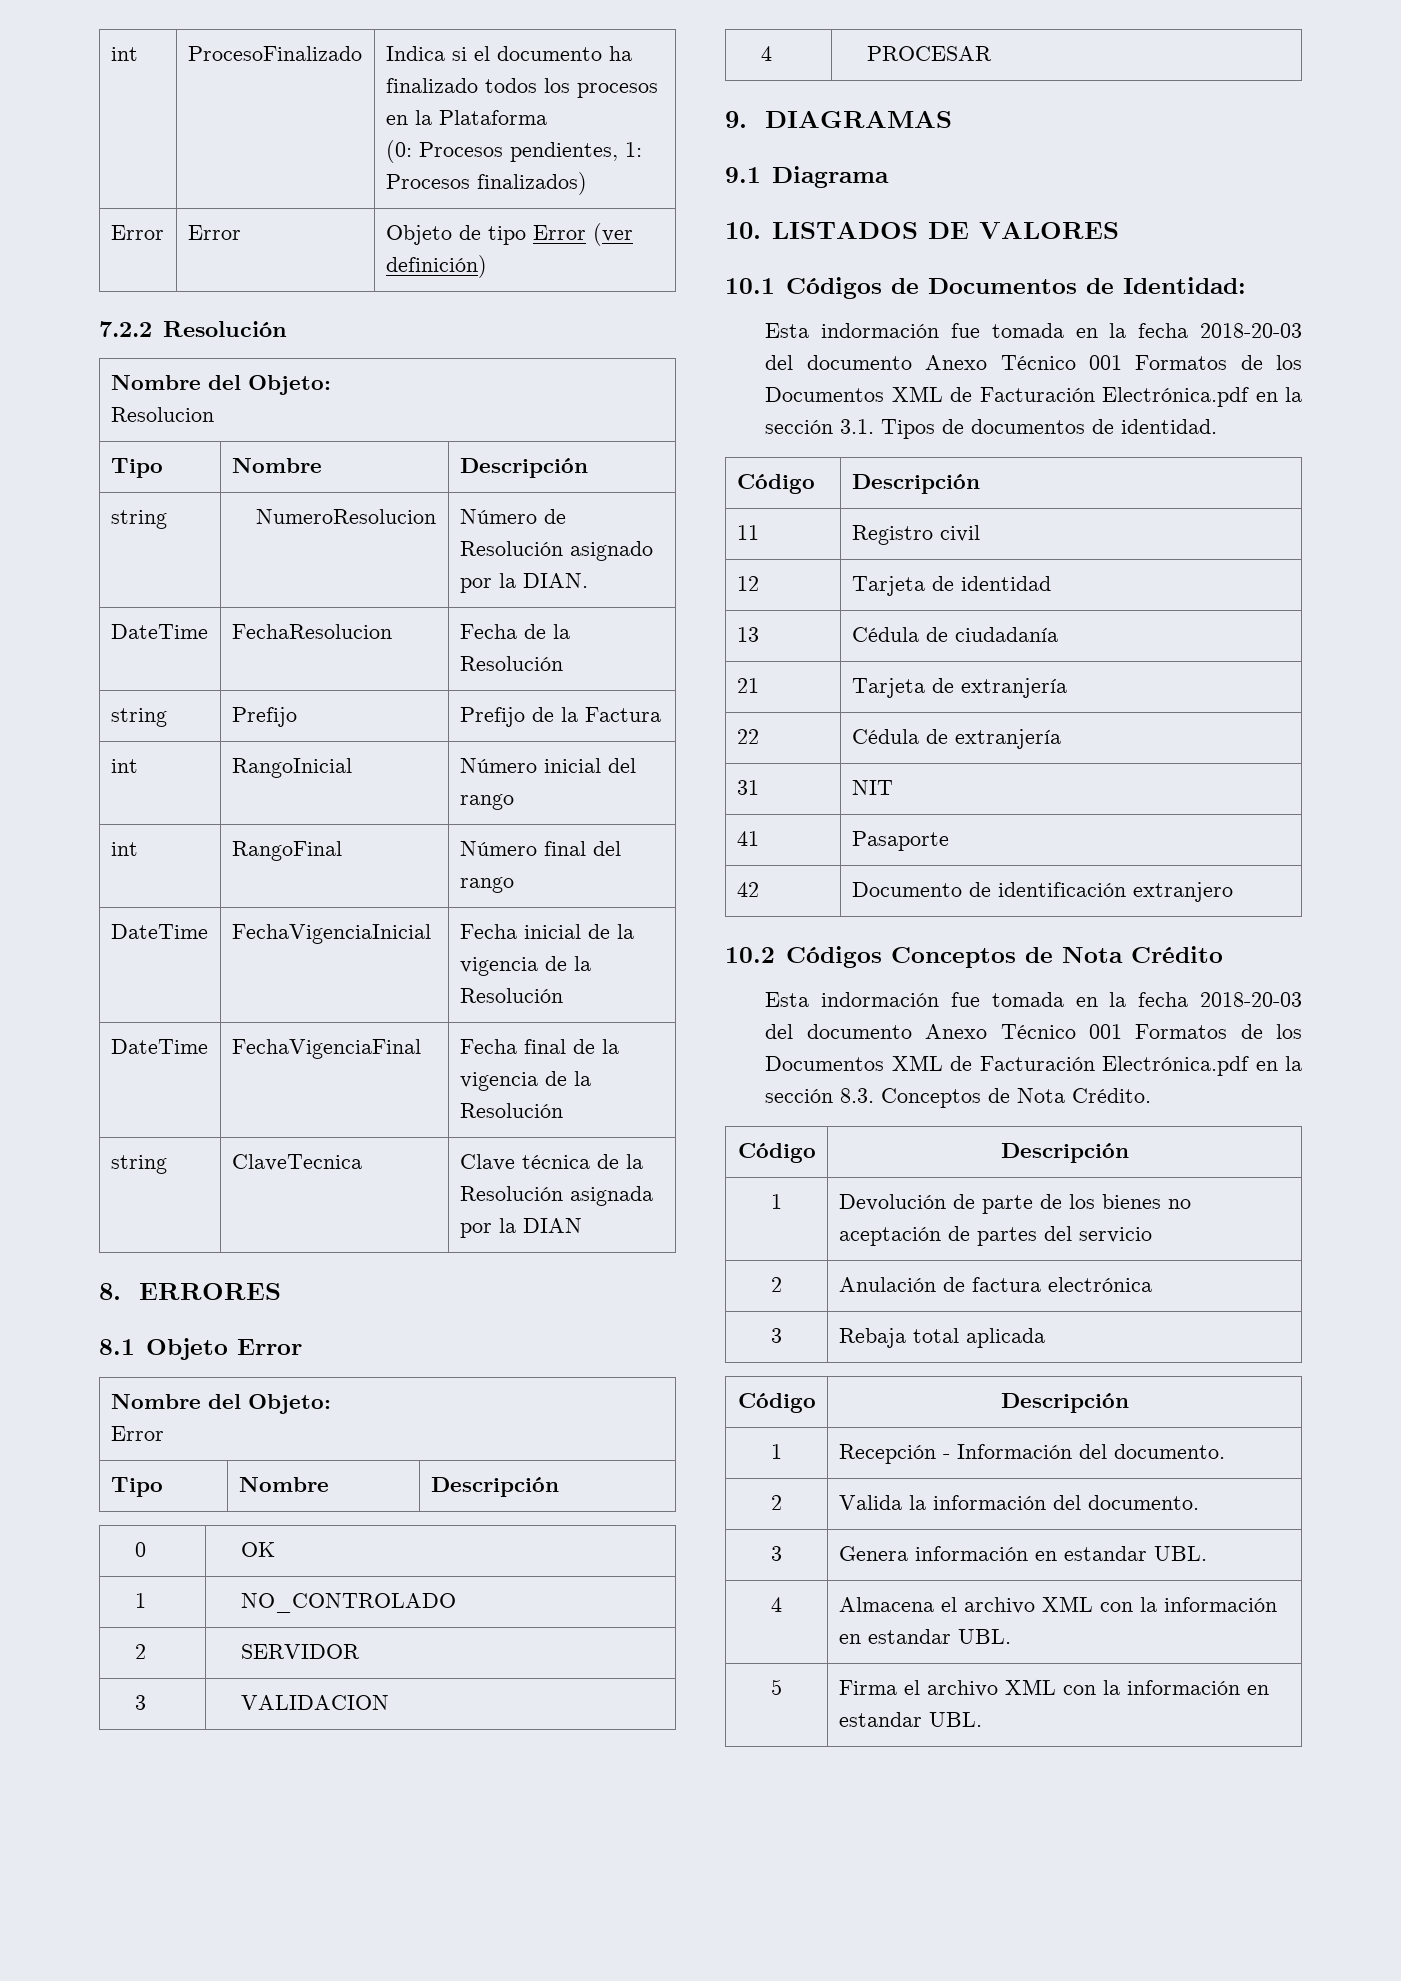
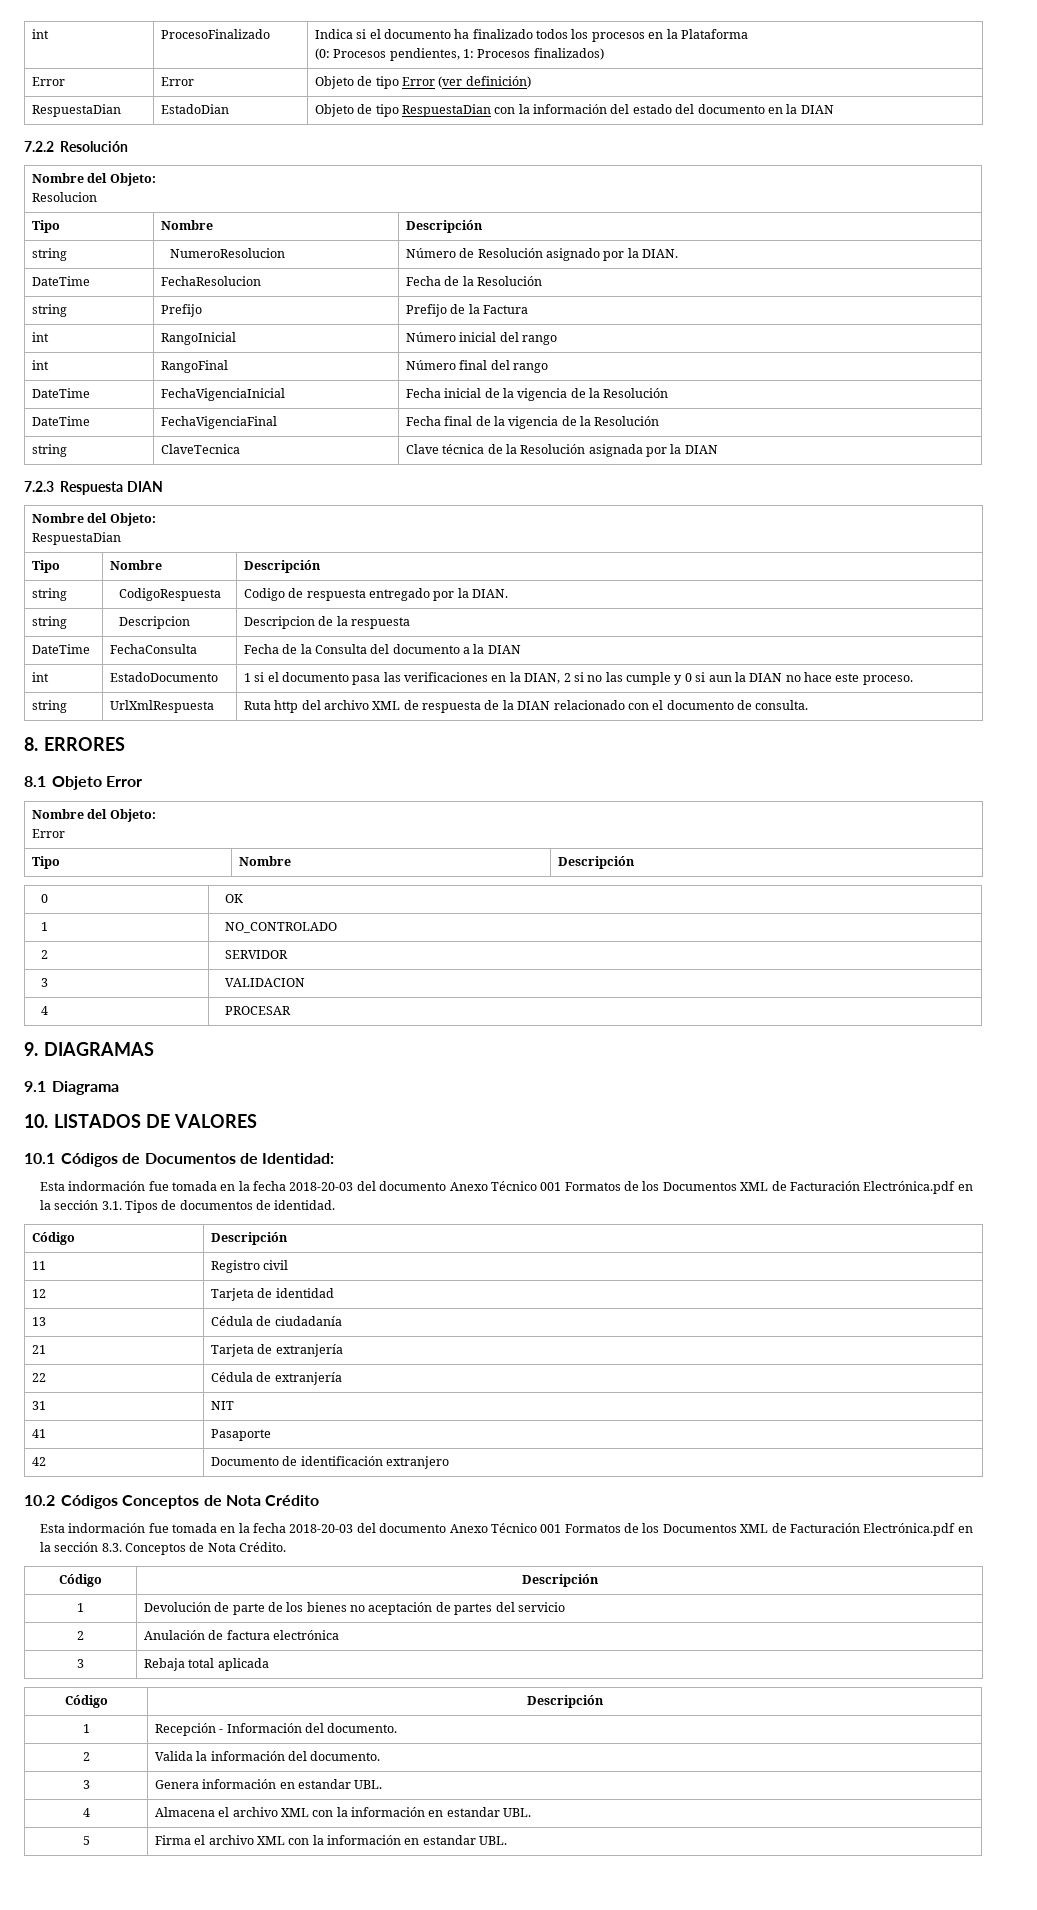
(487, 266) none -> [31,104,121,117] [160,104,229,114] [314,104,834,117] // RespuestaDian | EstadoDian | Objeto de tipo RespuestaDian con la información del estado del documento en la DIAN
(582, 1225) none -> [24,481,164,495] [31,513,156,526] [31,532,121,545] [31,560,60,573] [109,560,162,570] [243,560,321,573] [31,588,67,601] [119,588,222,601] [243,588,509,601] [31,616,67,629] [119,616,191,629] [243,616,410,629] [31,644,90,654] [109,644,197,654] [243,644,521,654] [31,672,49,682] [109,672,218,682] [243,672,913,685] [31,700,67,713] [109,700,214,713] [243,700,809,713] // 7.2.3 Respuesta DIAN // Nombre del Objeto: // RespuestaDian // Tipo | Nombre | Descripción // string | CodigoRespuesta | Codigo de respuesta entregado por la DIAN. // string | Descripcion | Descripcion de la respuesta // DateTime | FechaConsulta | Fecha de la Consulta del documento a la DIAN // int | EstadoDocumento | 1 si el documento pasa las verificaciones en la DIAN, 2 si no las cumple y 0 si aun la DIAN no hace este proceso. // string | UrlXmlRespuesta | Ruta http del archivo XML de respuesta de la DIAN relacionado con el documento de consulta.

